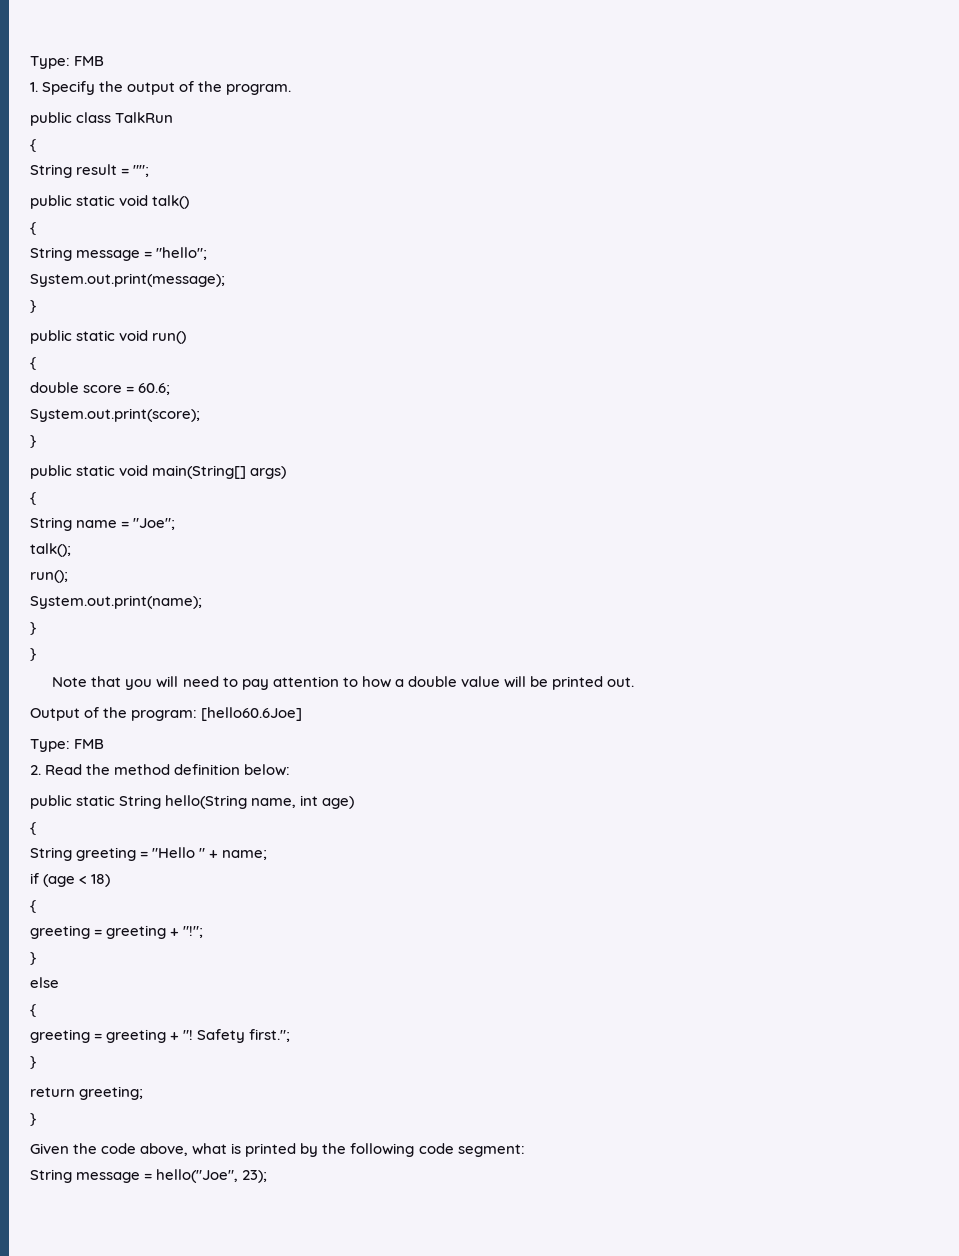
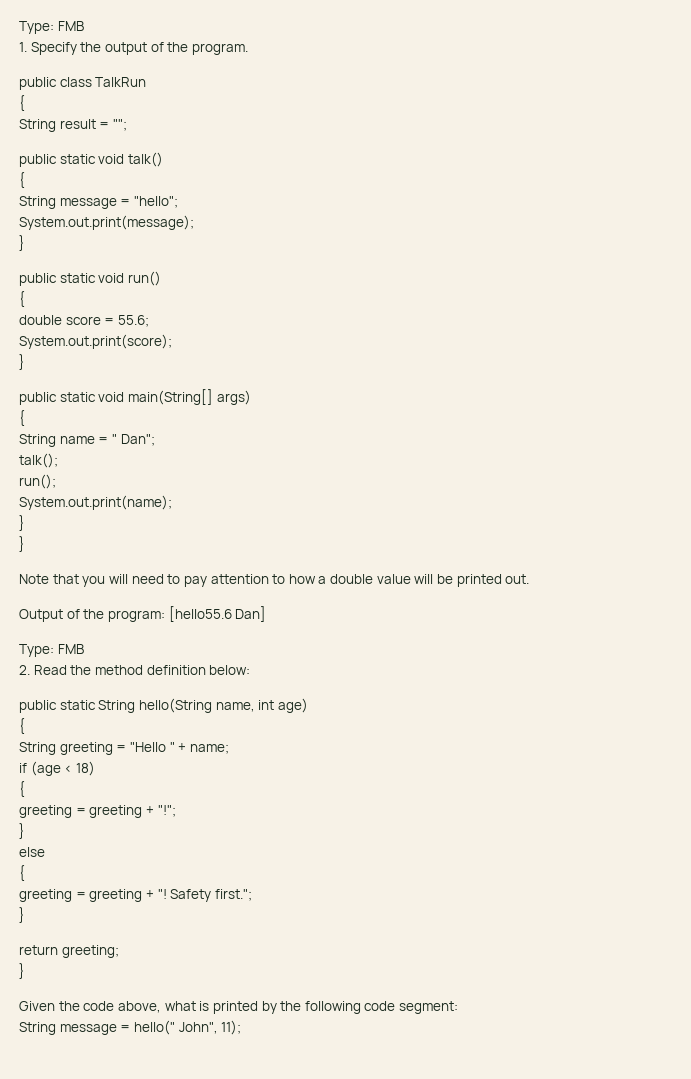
[138,383,171,395] 60.6; -> [117,315,149,327] 55.6;
[133,518,176,530] "Joe"; -> [111,434,155,446] " Dan";
[201,707,303,721] [hello60.6Joe] -> [168,606,267,622] [hello55.6 Dan]
[156,1169,268,1183] hello("Joe", 23); -> [133,1020,242,1035] hello(" John", 11);

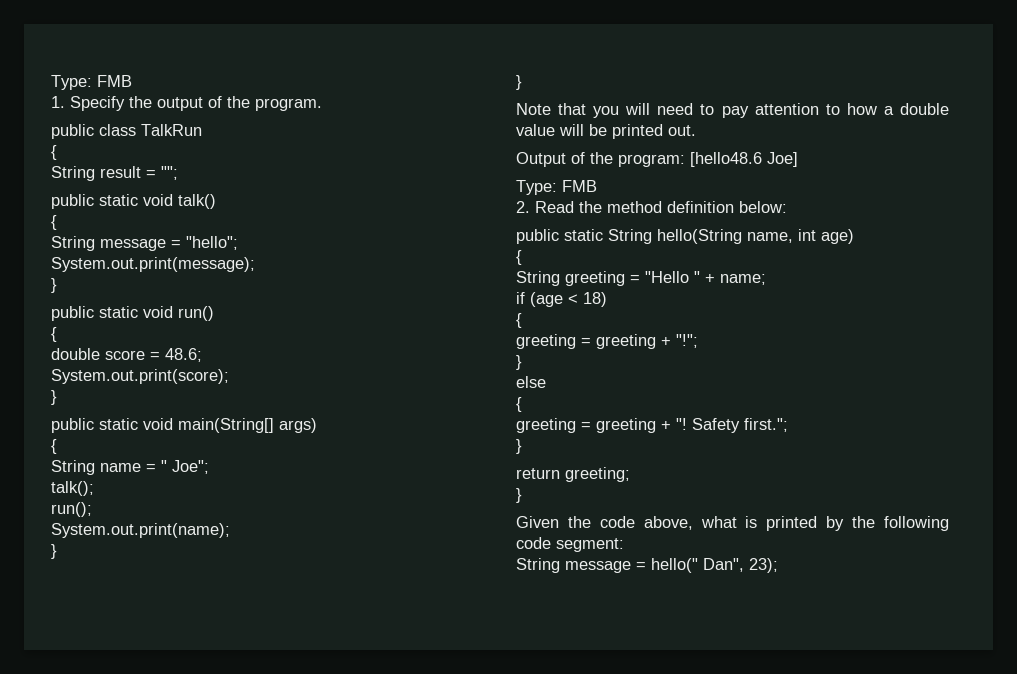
[117,315,149,327] 55.6; -> [165,348,202,362] 48.6;
[120,434,155,446] Dan"; -> [172,460,209,474] Joe";
[168,606,267,622] [hello55.6 Dan] -> [690,152,798,167] [hello48.6 Joe]
[178,1020,242,1035] John", 11); -> [703,558,778,573] Dan", 23);

